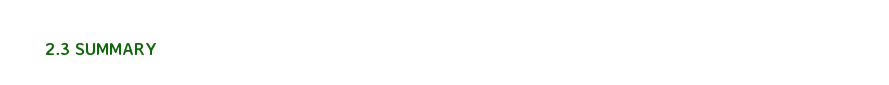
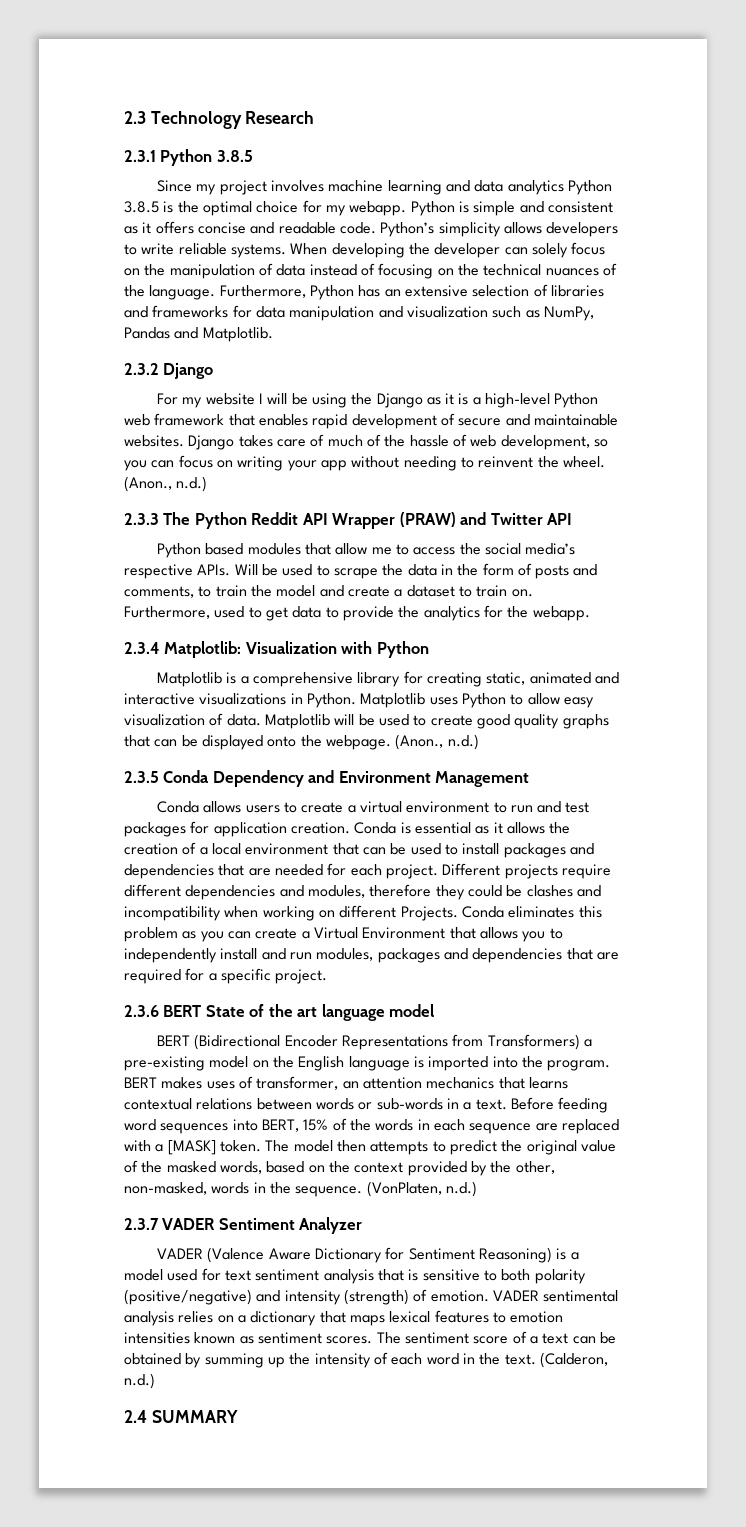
(70, 49) none -> [150,111,315,129] [124,149,253,166] [156,180,612,195] [124,200,613,216] [124,221,619,237] [124,242,606,258] [124,263,617,279] [124,284,604,300] [124,305,594,321] [124,327,273,342] [124,363,214,379] [156,393,599,408] [124,413,618,429] [124,434,608,450] [124,455,605,471] [124,476,208,492] [124,512,573,529] [156,543,576,558] [124,563,598,579] [124,585,533,598] [124,605,590,621] [124,641,429,658] [156,671,619,687] [124,693,594,708] [124,713,609,729] [124,734,479,750] [124,770,530,787] [156,801,590,813] [124,821,571,837] [124,842,594,858] [124,863,611,879] [124,884,601,900] [124,905,602,921] [124,927,563,942] [124,948,619,963] [124,968,328,984] [124,1004,435,1021] [156,1034,592,1050] [124,1056,611,1071] [124,1076,568,1090] [124,1097,609,1113] [124,1118,619,1134] [124,1140,616,1155] [124,1160,555,1176] [124,1181,477,1197] [124,1217,363,1234] [156,1247,579,1263] [124,1268,586,1284] [124,1289,619,1305] [124,1310,564,1326] [124,1331,616,1344] [124,1352,608,1368] [124,1373,155,1389] [124,1410,147,1423] Technology Research // 2.3.1 Python 3.8.5 // Since my project involves machine learning and data analytics Python 3.8.5 is the optimal choice for my webapp. Python is simple and consistent as it offers concise and readable code. Python’s simplicity allows developers to write reliable systems. When developing the developer can solely focus on the manipulation of data instead of focusing on the technical nuances of the language. Furthermore, Python has an extensive selection of libraries and frameworks for data manipulation and visualization such as NumPy, Pandas and Matplotlib. // 2.3.2 Django // For my website I will be using the Django as it is a high-level Python web framework that enables rapid development of secure and maintainable websites. Django takes care of much of the hassle of web development, so you can focus on writing your app without needing to reinvent the wheel. (Anon., n.d.) // 2.3.3 The Python Reddit API Wrapper (PRAW) and Twitter API // Python based modules that allow me to access the social media’s respective APIs. Will be used to scrape the data in the form of posts and comments, to train the model and create a dataset to train on. Furthermore, used to get data to provide the analytics for the webapp. // 2.3.4 Matplotlib: Visualization with Python // Matplotlib is a comprehensive library for creating static, animated and interactive visualizations in Python. Matplotlib uses Python to allow easy visualization of data. Matplotlib will be used to create good quality graphs that can be displayed onto the webpage. (Anon., n.d.) // 2.3.5 Conda Dependency and Environment Management // Conda allows users to create a virtual environment to run and test packages for application creation. Conda is essential as it allows the creation of a local environment that can be used to install packages and dependencies that are needed for each project. Different projects require different dependencies and modules, therefore they could be clashes and incompatibility when working on different Projects. Conda eliminates this problem as you can create a Virtual Environment that allows you to independently install and run modules, packages and dependencies that are required for a specific project. // 2.3.6 BERT State of the art language model // BERT (Bidirectional Encoder Representations from Transformers) a pre-existing model on the English language is imported into the program. BERT makes uses of transformer, an attention mechanics that learns contextual relations between words or sub-words in a text. Before feeding word sequences into BERT, 15% of the words in each sequence are replaced with a [MASK] token. The model then attempts to predict the original value of the masked words, based on the context provided by the other, non-masked, words in the sequence. (VonPlaten, n.d.) // 2.3.7 VADER Sentiment Analyzer // VADER (Valence Aware Dictionary for Sentiment Reasoning) is a model used for text sentiment analysis that is sensitive to both polarity (positive/negative) and intensity (strength) of emotion. VADER sentimental analysis relies on a dictionary that maps lexical features to emotion intensities known as sentiment scores. The sentiment score of a text can be obtained by summing up the intensity of each word in the text. (Calderon, n.d.) // 2.4

